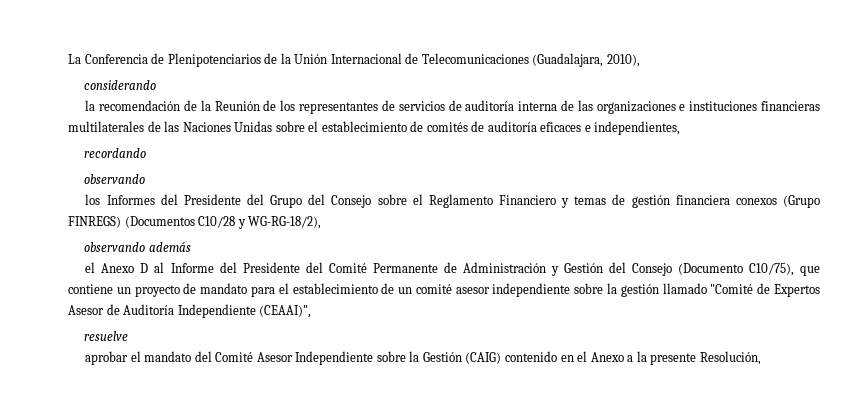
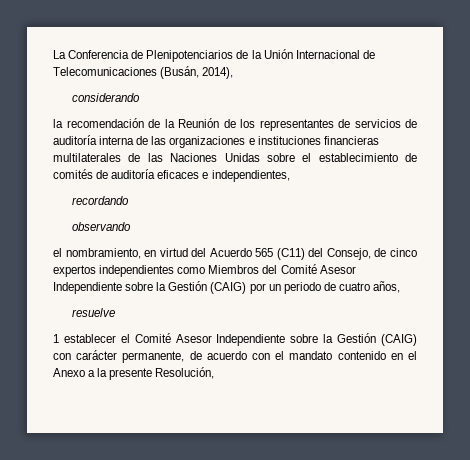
[532,53,640,67] (Guadalajara, 2010), -> [160,66,234,79] (Busán, 2014),
[85,194,820,208] [68,216,322,229] [84,242,191,252] [85,262,820,276] [68,283,820,297] [68,304,312,318] [84,331,129,341] [85,351,192,365] los Informes del Presidente del Grupo del Consejo sobre el Reglamento Financiero y temas de gestión financiera conexos (Grupo FINREGS) (Documentos C10/28 y WG-RG-18/2), // observando además // el Anexo D al Informe del Presidente del Comité Permanente de Administración y Gestión del Consejo (Documento C10/75), que contiene un proyecto de mandato para el establecimiento de un comité asesor independiente sobre la gestión llamado "Comité de Expertos Asesor de Auditoría Independiente (CEAAI)", // resuelve // aprobar el mandato -> [53,248,417,260] [53,265,260,277] el nombramiento, en virtud del Acuerdo 565 (C11) del Consejo, de cinco expertos independientes como Miembros
(502, 358) none -> [249,281,401,294] [71,308,115,317] [53,333,417,346] [53,350,333,363] por un periodo de cuatro años, // resuelve // 1 establecer el Comité Asesor Independiente sobre la Gestión (CAIG) con carácter permanente, de acuerdo con el mandato

